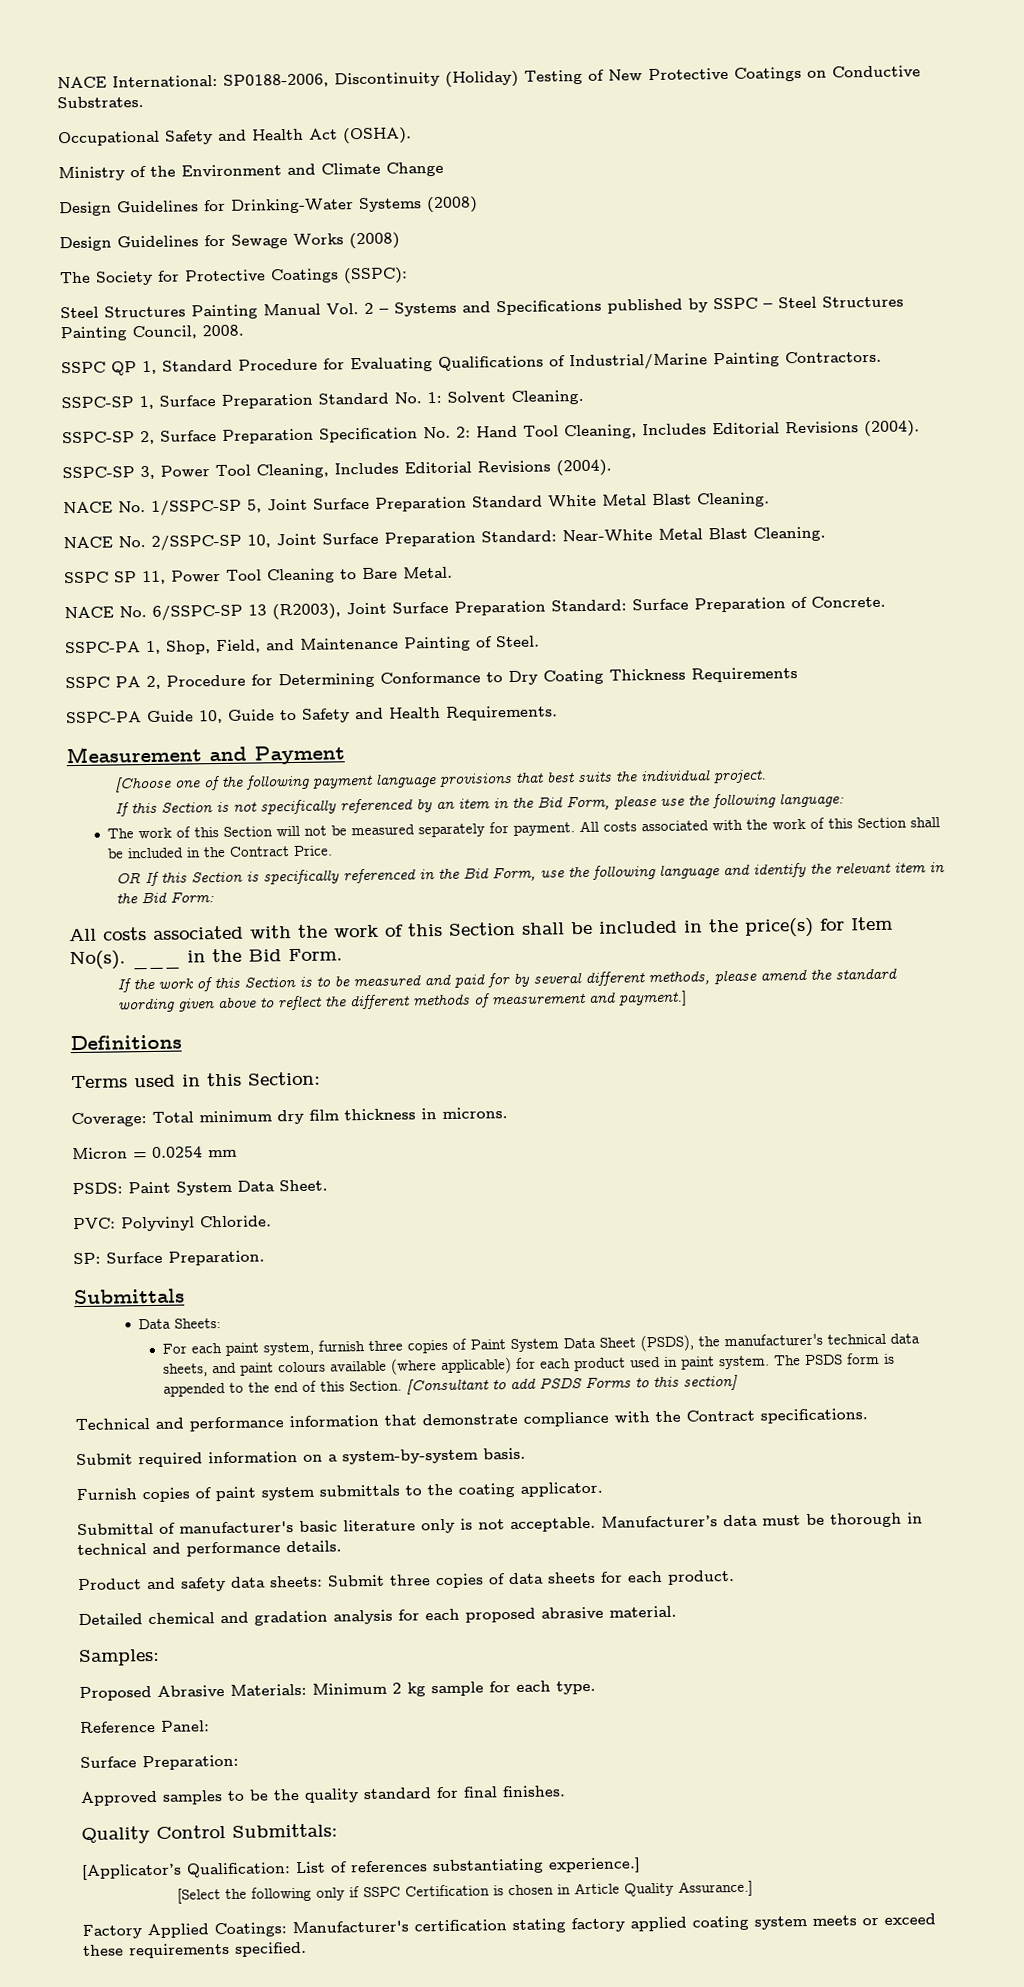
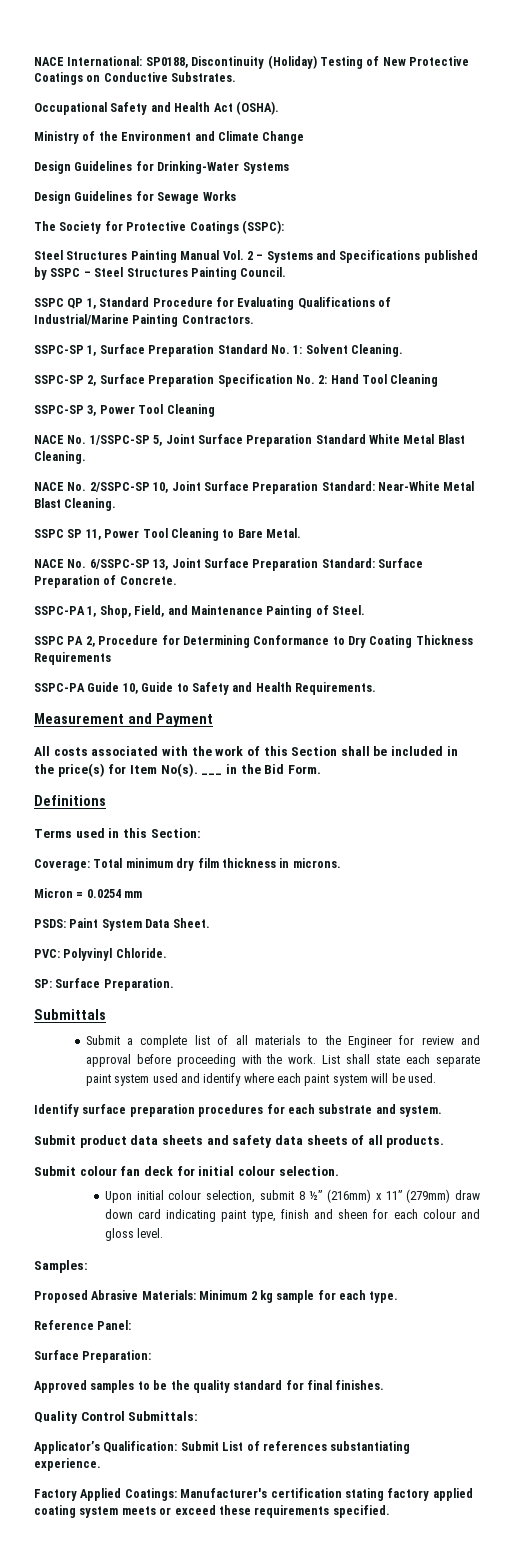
[223,73,329,88] SP0188-2006, -> [145,57,188,68] SP0188,
[427,196,478,214] (2008) -> (289, 168) none
[349,232,400,250] (2008) -> (236, 196) none
[132,324,244,340] Council, 2008. -> [240,267,287,277] Council.
[564,420,920,440] Cleaning, Includes Editorial Revisions (2004). -> [390,374,439,387] Cleaning
[256,459,612,479] Cleaning, Includes Editorial Revisions (2004). -> [166,404,215,417] Cleaning
[248,603,341,621] 13 (R2003), -> [153,559,169,570] 13,
[113,769,767,793] [114,792,844,817] [107,817,941,839] [107,845,334,859] [115,861,945,887] [115,891,214,904] // [Choose one of the following payment language provisions that best suits the individual project. // If this Section is not specifically referenced by an item in the Bid Form, please use the following language: // The work of this Section will not be measured separately for payment. All costs associated with the work of this Section shall be included in the Contract Price. // OR If this Section is specifically referenced in the Bid Form, use the following language and identify the relevant item in the Bid Form: -> (213, 720) none
[116,967,897,993] [117,990,687,1013] // If the work of this Section is to be measured and paid for by several different methods, please amend the standard wording given above to reflect the different methods of measurement and payment.] -> (321, 769) none
[138,1318,222,1330] [162,1333,921,1356] [163,1352,896,1377] [163,1374,739,1397] [75,1408,868,1432] [76,1447,526,1468] [76,1481,603,1503] [77,1512,923,1536] [77,1540,342,1557] [78,1569,735,1592] [78,1605,677,1626] Data Sheets: // For each paint system, furnish three copies of Paint System Data Sheet (PSDS), the manufacturer's technical data sheets, and paint colours available (where applicable) for each product used in paint system. The PSDS form is appended to the end of this Section. [Consultant to add PSDS Forms to this section] // Technical and performance information that demonstrate compliance with the Contract specifications. // Submit required information on a system-by-system basis. // Furnish copies of paint system submittals to the coating applicator. // Submittal of manufacturer's basic literature only is not acceptable. Manufacturer’s data must be thorough in technical and performance details. // Product and safety data sheets: Submit three copies of data sheets for each product. // Detailed chemical and gradation analysis for each proposed abrasive material. -> [85,1035,481,1048] [85,1054,480,1067] [85,1073,436,1086] [34,1104,442,1117] [34,1135,445,1148] [34,1166,339,1176] [104,1189,480,1203] [104,1209,480,1222] [104,1228,164,1241] Submit a complete list of all materials to the Engineer for review and approval before proceeding with the work. List shall state each separate paint system used and identify where each paint system will be used. // Identify surface preparation procedures for each substrate and system. // Submit product data sheets and safety data sheets of all products. // Submit colour fan deck for initial colour selection. // Upon initial colour selection, submit 8 ½” (216mm) x 11” (279mm) draw down card indicating paint type, finish and sheen for each colour and gloss level.
[81,1862,291,1881] [Applicator’s Qualification: -> [34,1441,219,1454] Applicator’s Qualification: Submit
[548,1857,641,1874] [177,1880,754,1904] experience.] // [Select the following only if SSPC Certification is chosen in Article Quality Assurance.] -> [34,1458,101,1471] experience.

